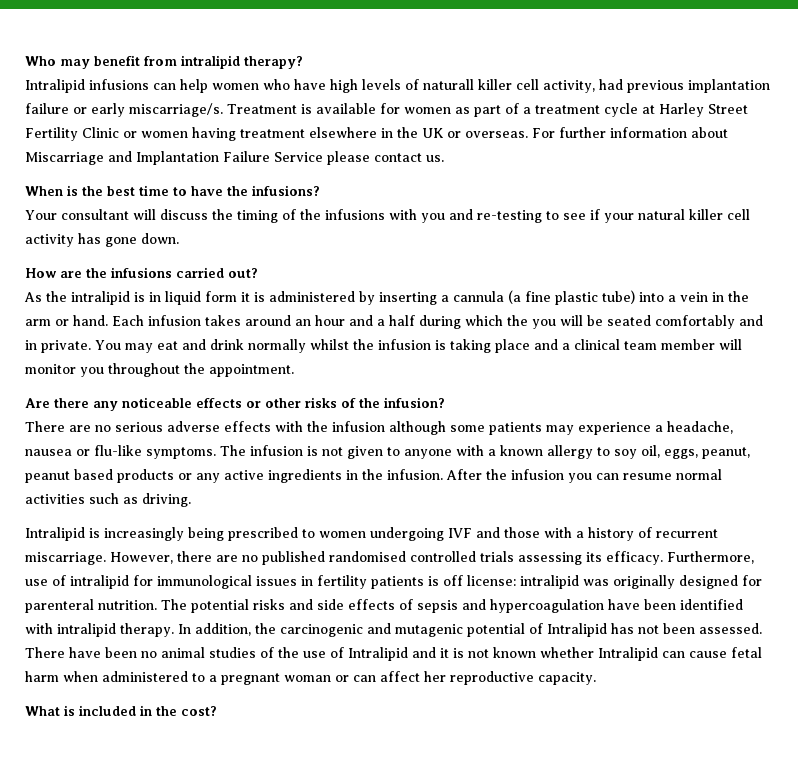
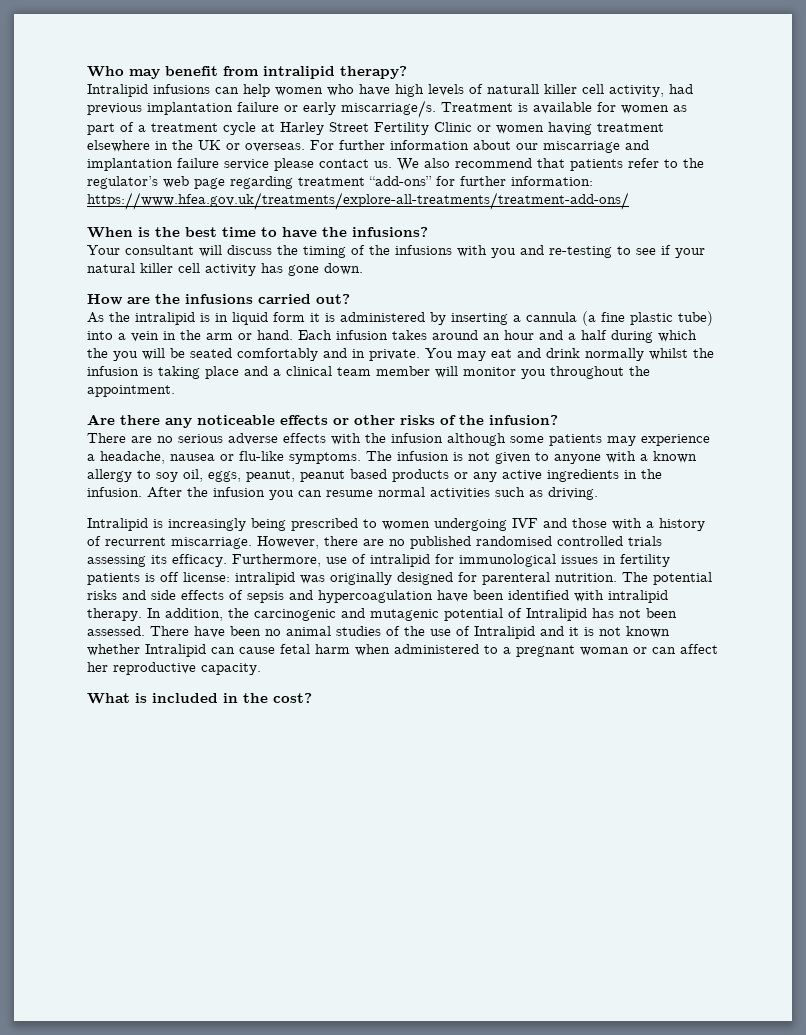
[25,151,444,165] Miscarriage and Implantation Failure Service please contact us. -> [516,140,649,153] [87,158,704,171] [87,176,593,189] [87,192,629,210] our miscarriage and implantation failure service please contact us. We also recommend that patients refer to the regulator’s web page regarding treatment “add-ons” for further information: https://www.hfea.gov.uk/treatments/explore-all-treatments/treatment-add-ons/

